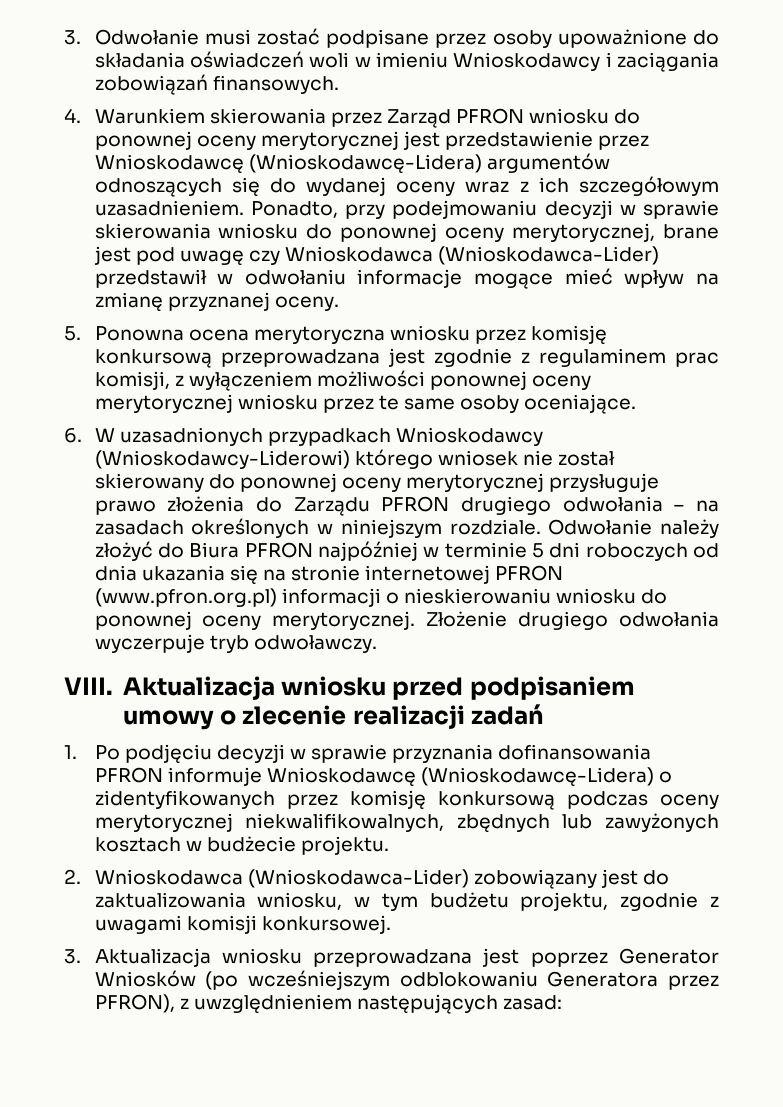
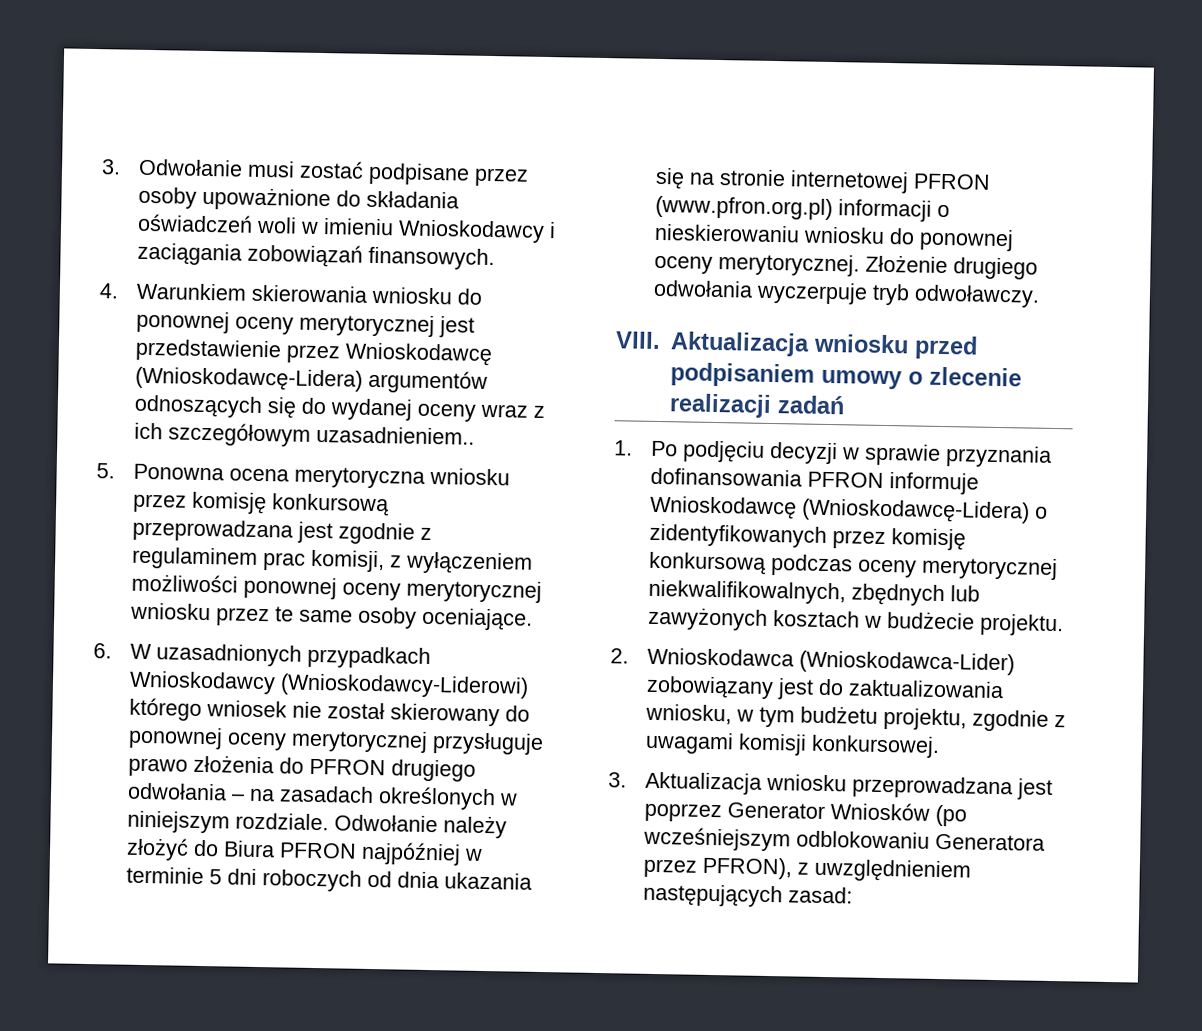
[330,108,525,128] przez Zarząd PFRON -> (368, 293) none
[94,200,719,219] [94,223,720,242] [93,246,660,265] [94,268,719,289] [94,292,339,311] uzasadnieniem. Ponadto, przy podejmowaniu decyzji w sprawie skierowania wniosku do ponownej oceny merytorycznej, brane jest pod uwagę czy Wnioskodawca (Wnioskodawca-Lider) przedstawił w odwołaniu informacje mogące mieć wpływ na zmianę przyznanej oceny. -> [316,425,476,445] uzasadnieniem..
[293,497,370,516] Zarządu -> (305, 765) none

